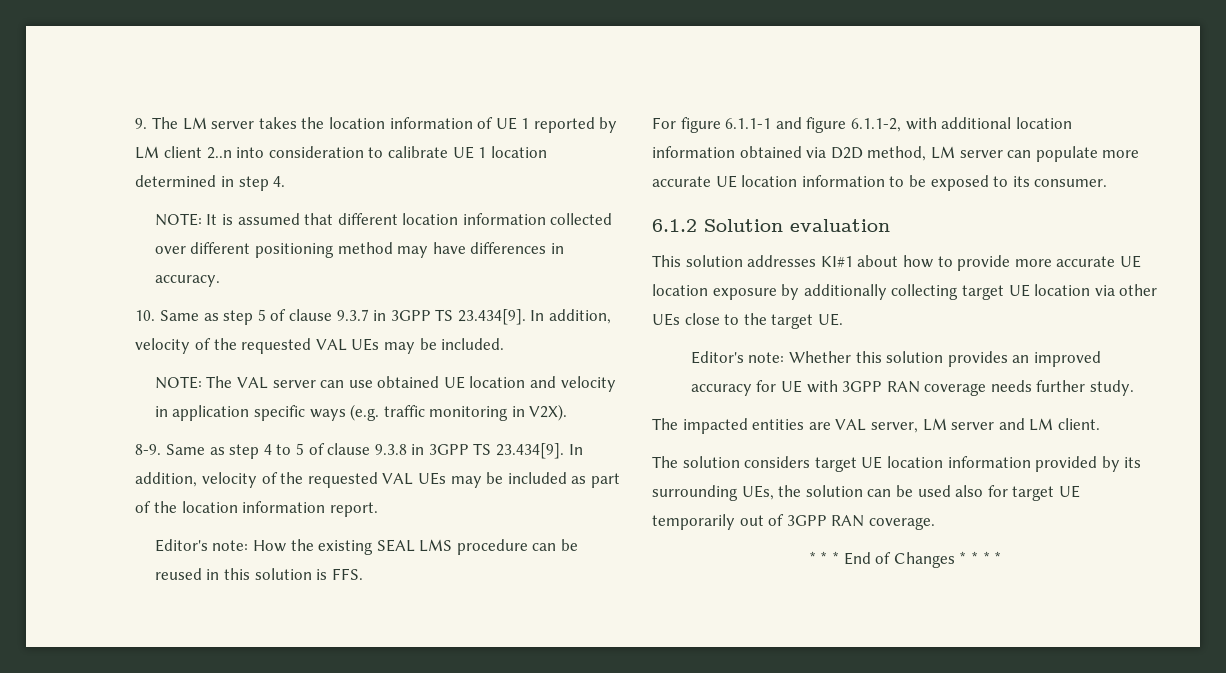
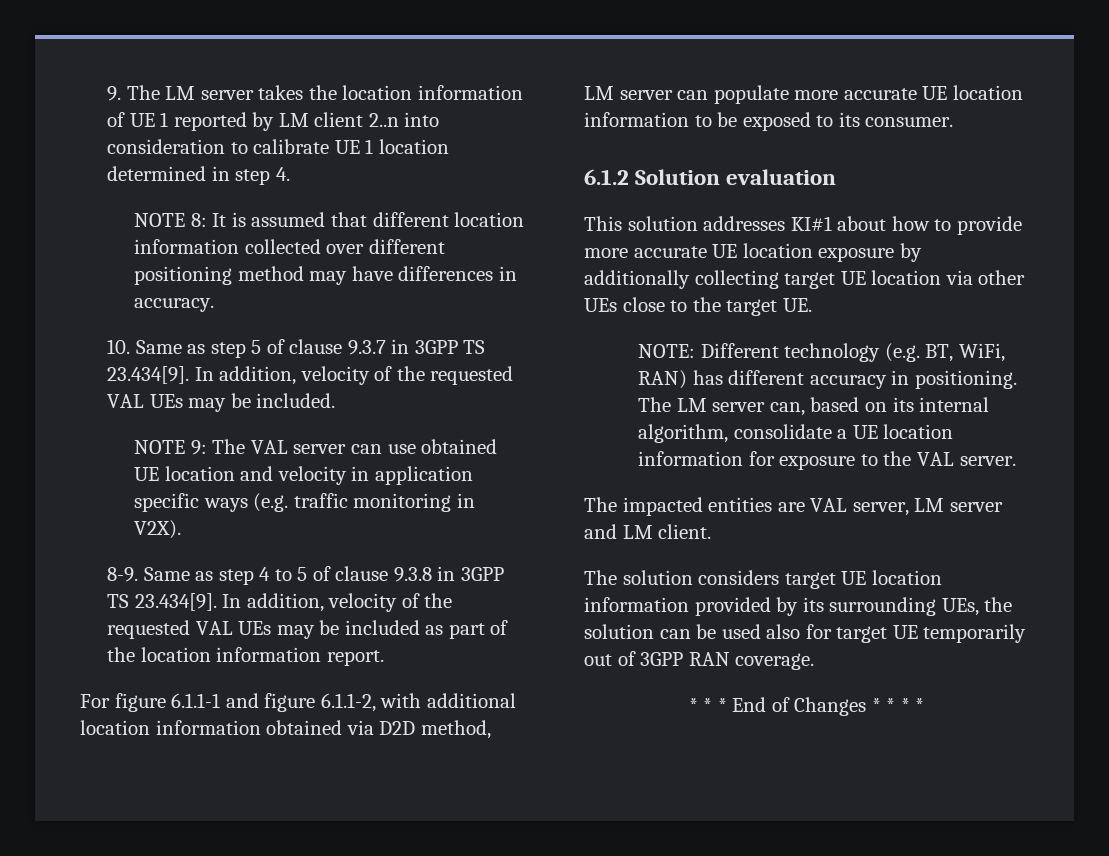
[154,213,202,226] NOTE: -> [134,213,207,227] NOTE 8:
[154,376,202,389] NOTE: -> [134,440,207,455] NOTE 9:
[154,539,579,555] [154,568,363,580] // Editor's note: How the existing SEAL LMS procedure can be reused in this solution is FFS. -> (384, 658) none
[690,351,1101,367] [690,380,1135,396] Editor's note: Whether this solution provides an improved accuracy for UE with 3GPP RAN coverage needs further study. -> [638,343,1005,362] [638,370,1017,389] [638,397,990,416] [638,424,954,443] [638,451,1016,470] NOTE: Different technology (e.g. BT, WiFi, RAN) has different accuracy in positioning. The LM server can, based on its internal algorithm, consolidate a UE location information for exposure to the VAL server.

